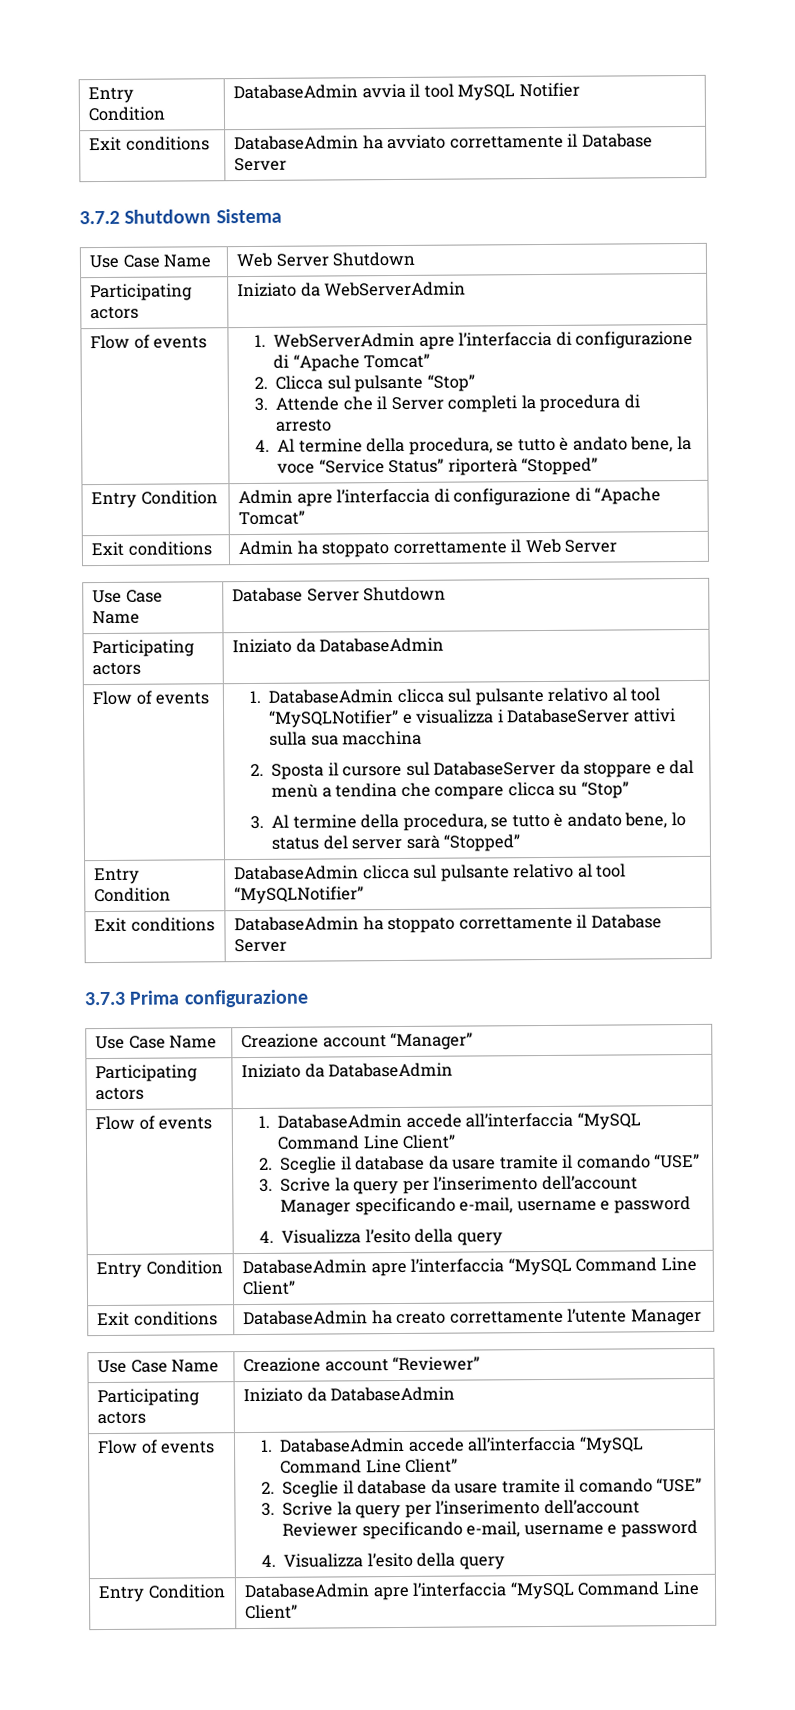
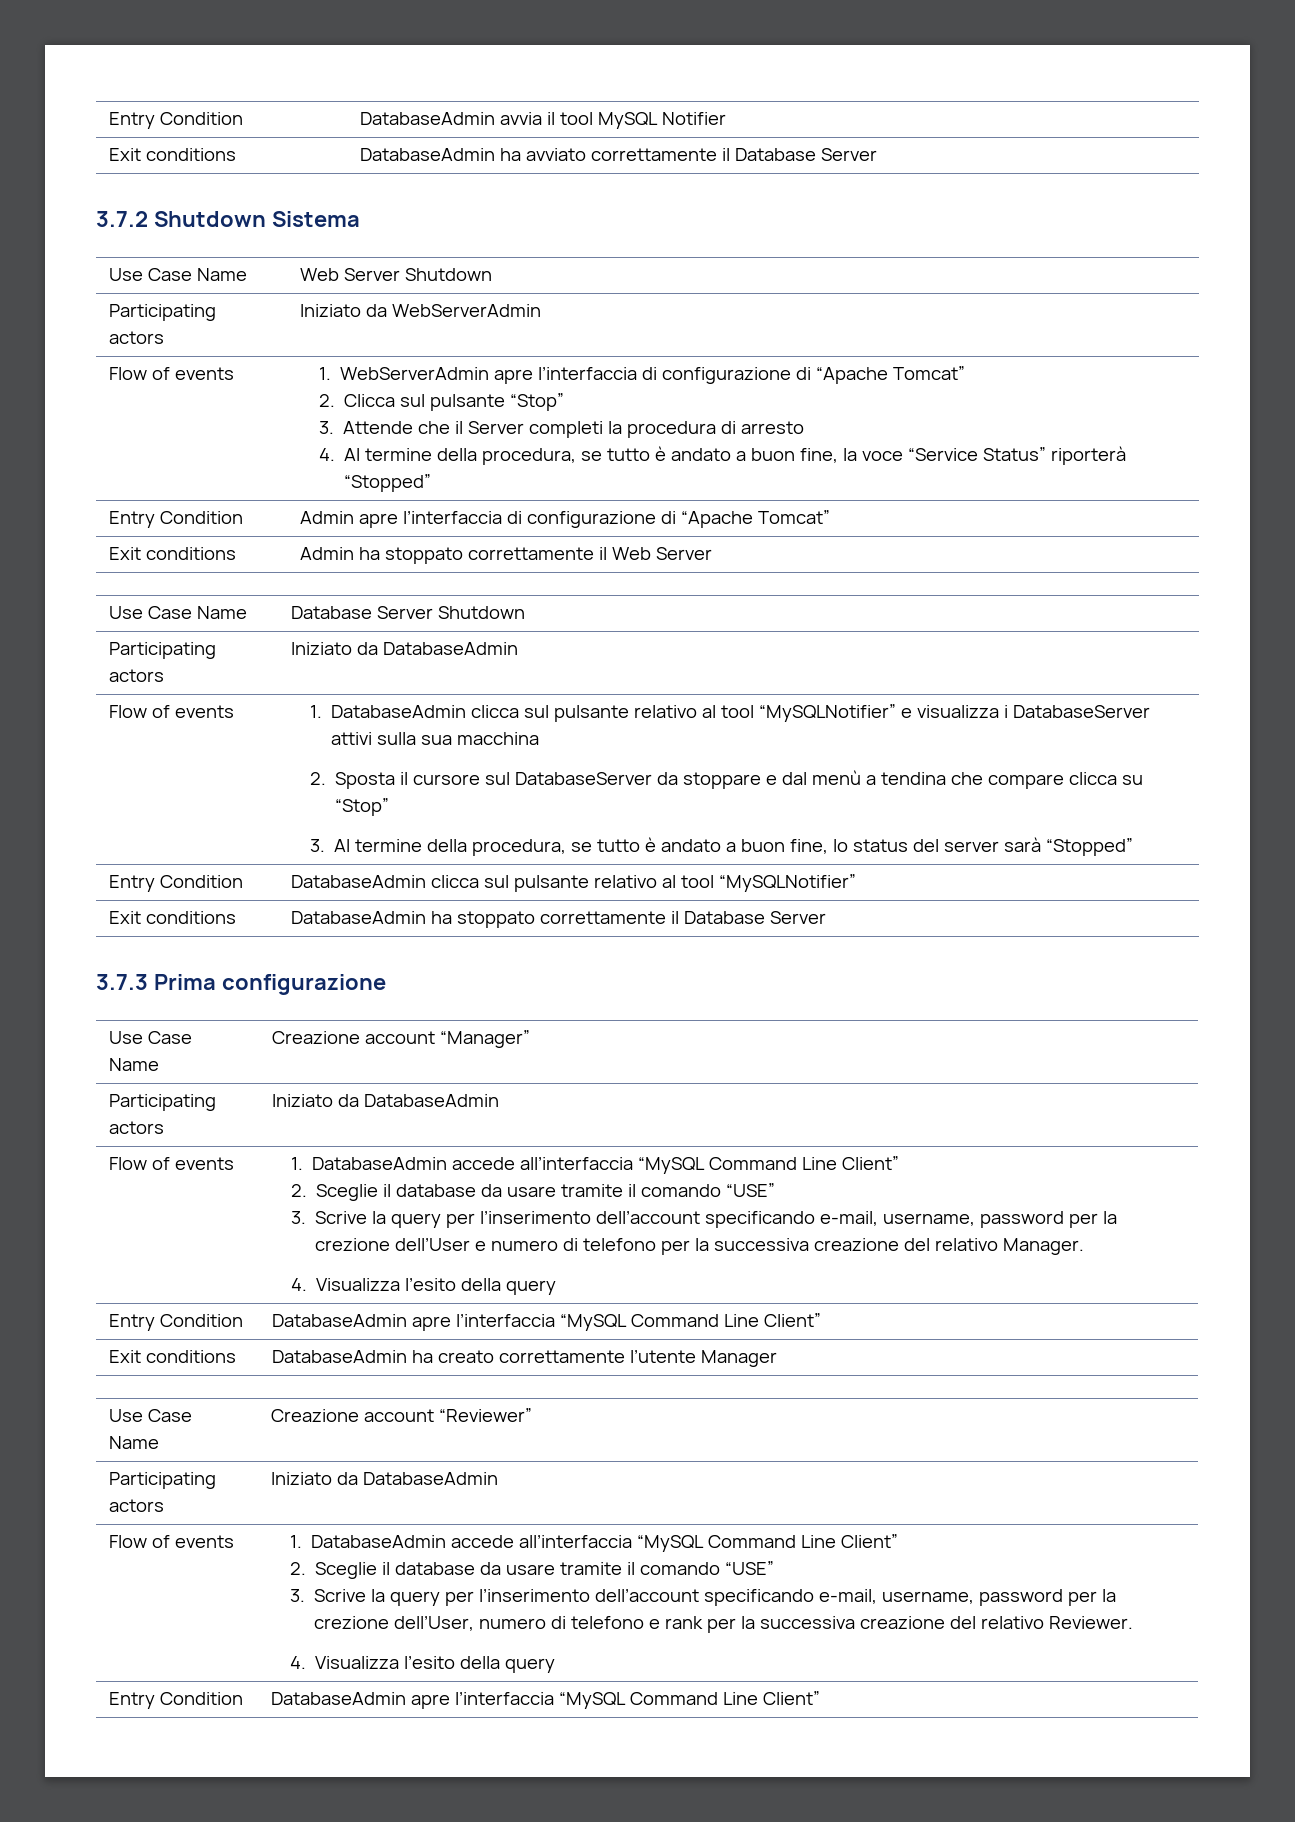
[630,436,674,453] bene, -> [735,448,838,463] a buon fine,
[624,812,668,829] bene, -> [725,839,828,854] a buon fine,
[280,1196,691,1216] Manager specificando e-mail, username e password -> [704,1211,1117,1228] [314,1238,1084,1255] specificando e-mail, username, password per la crezione dell’User e numero di telefono per la successiva creazione del relativo Manager.
[282,1519,698,1540] Reviewer specificando e-mail, username e password -> [703,1589,1116,1606] [313,1616,1133,1633] specificando e-mail, username, password per la crezione dell’User, numero di telefono e rank per la successiva creazione del relativo Reviewer.

